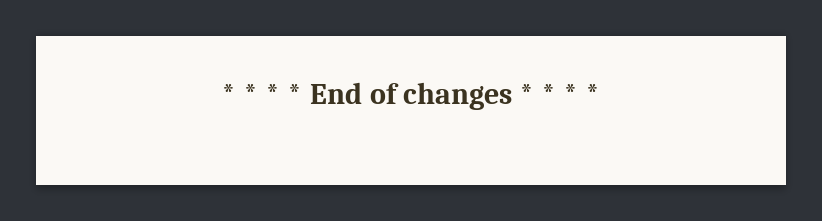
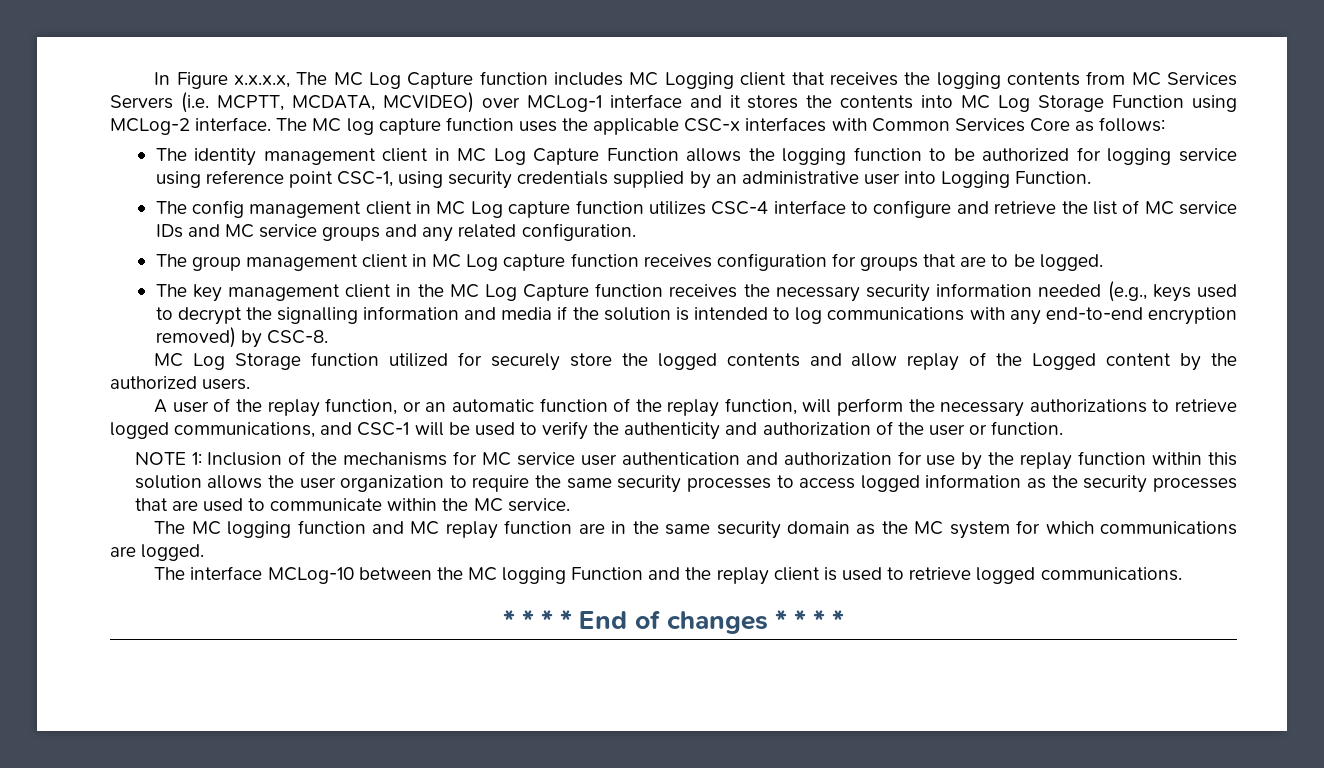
(221, 94) none -> [154,71,1238,89] [110,92,1237,113] [110,117,1166,135] [155,147,1237,166] [155,170,1092,189] [155,200,1237,218] [155,223,636,242] [155,253,1103,271] [155,281,1237,302] [155,306,1238,325] [155,327,328,348] [154,352,1238,371] [110,376,251,390] [154,398,1238,417] [110,421,1064,440] [134,451,1238,470] [134,474,1237,493] [134,498,570,512] [154,520,1237,539] [110,544,205,561] [154,566,1182,585] In Figure x.x.x.x, The MC Log Capture function includes MC Logging client that receives the logging contents from MC Services Servers (i.e. MCPTT, MCDATA, MCVIDEO) over MCLog-1 interface and it stores the contents into MC Log Storage Function using MCLog-2 interface. The MC log capture function uses the applicable CSC-x interfaces with Common Services Core as follows: // The identity management client in MC Log Capture Function allows the logging function to be authorized for logging service using reference point CSC-1, using security credentials supplied by an administrative user into Logging Function. // The config management client in MC Log capture function utilizes CSC-4 interface to configure and retrieve the list of MC service IDs and MC service groups and any related configuration. // The group management client in MC Log capture function receives configuration for groups that are to be logged. // The key management client in the MC Log Capture function receives the necessary security information needed (e.g., keys used to decrypt the signalling information and media if the solution is intended to log communications with any end-to-end encryption removed) by CSC-8. // MC Log Storage function utilized for securely store the logged contents and allow replay of the Logged content by the authorized users. // A user of the replay function, or an automatic function of the replay function, will perform the necessary authorizations to retrieve logged communications, and CSC-1 will be used to verify the authenticity and authorization of the user or function. // NOTE 1: Inclusion of the mechanisms for MC service user authentication and authorization for use by the replay function within this solution allows the user organization to require the same security processes to access logged information as the security processes that are used to communicate within the MC service. // The MC logging function and MC replay function are in the same security domain as the MC system for which communications are logged. // The interface MCLog-10 between the MC logging Function and the replay client is used to retrieve logged communications. //

